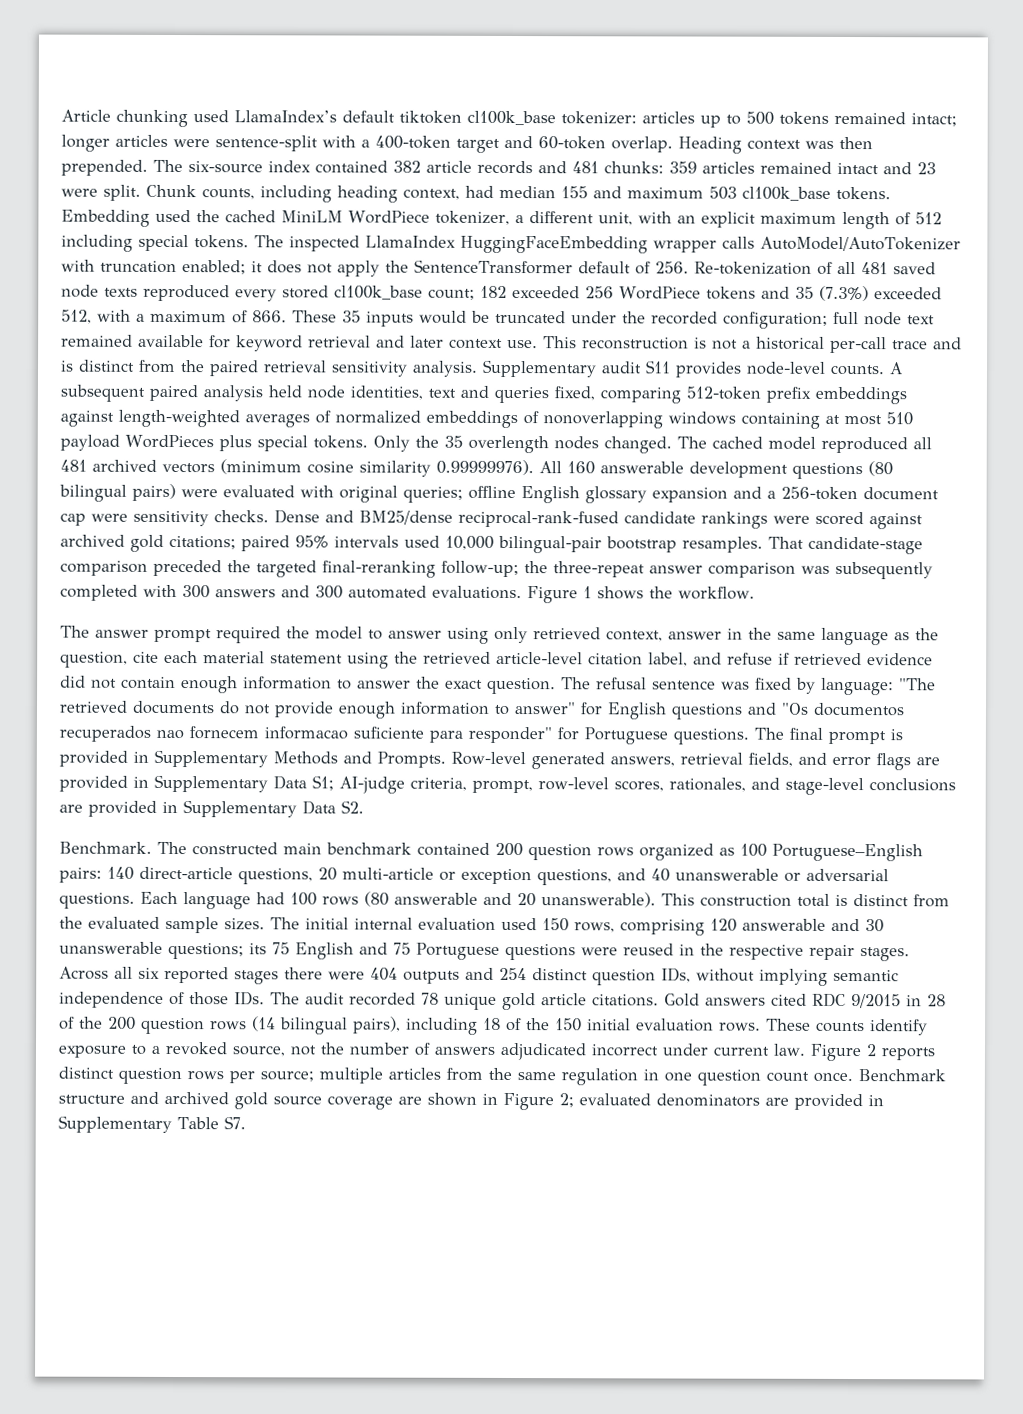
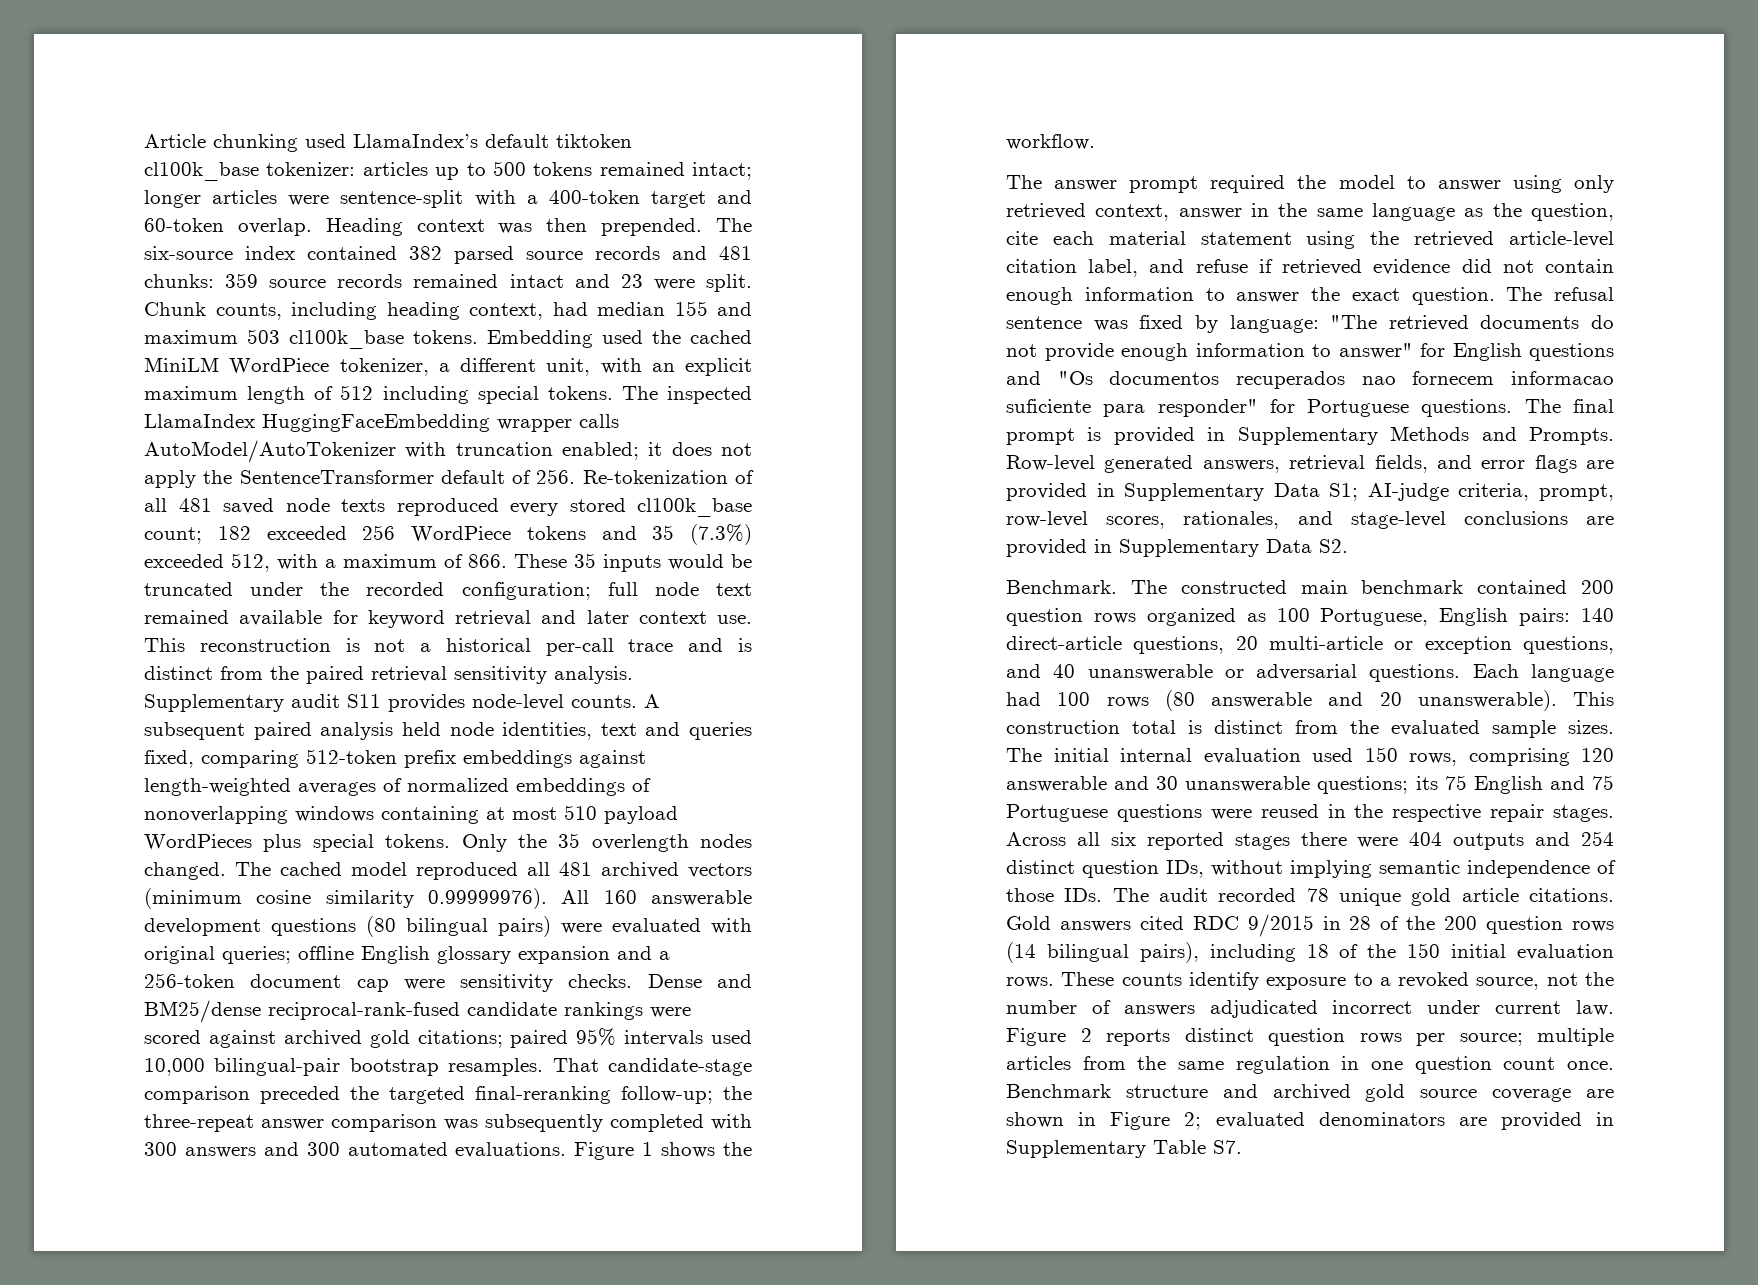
[426,160,472,173] article -> [454,246,583,264] parsed source
[702,161,755,174] articles -> [269,274,403,288] source records
[772,843,923,862] Portuguese–English -> [1320,608,1509,626] Portuguese, English

